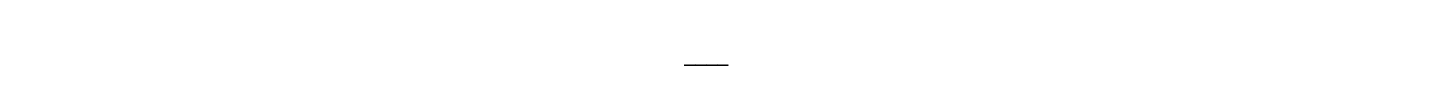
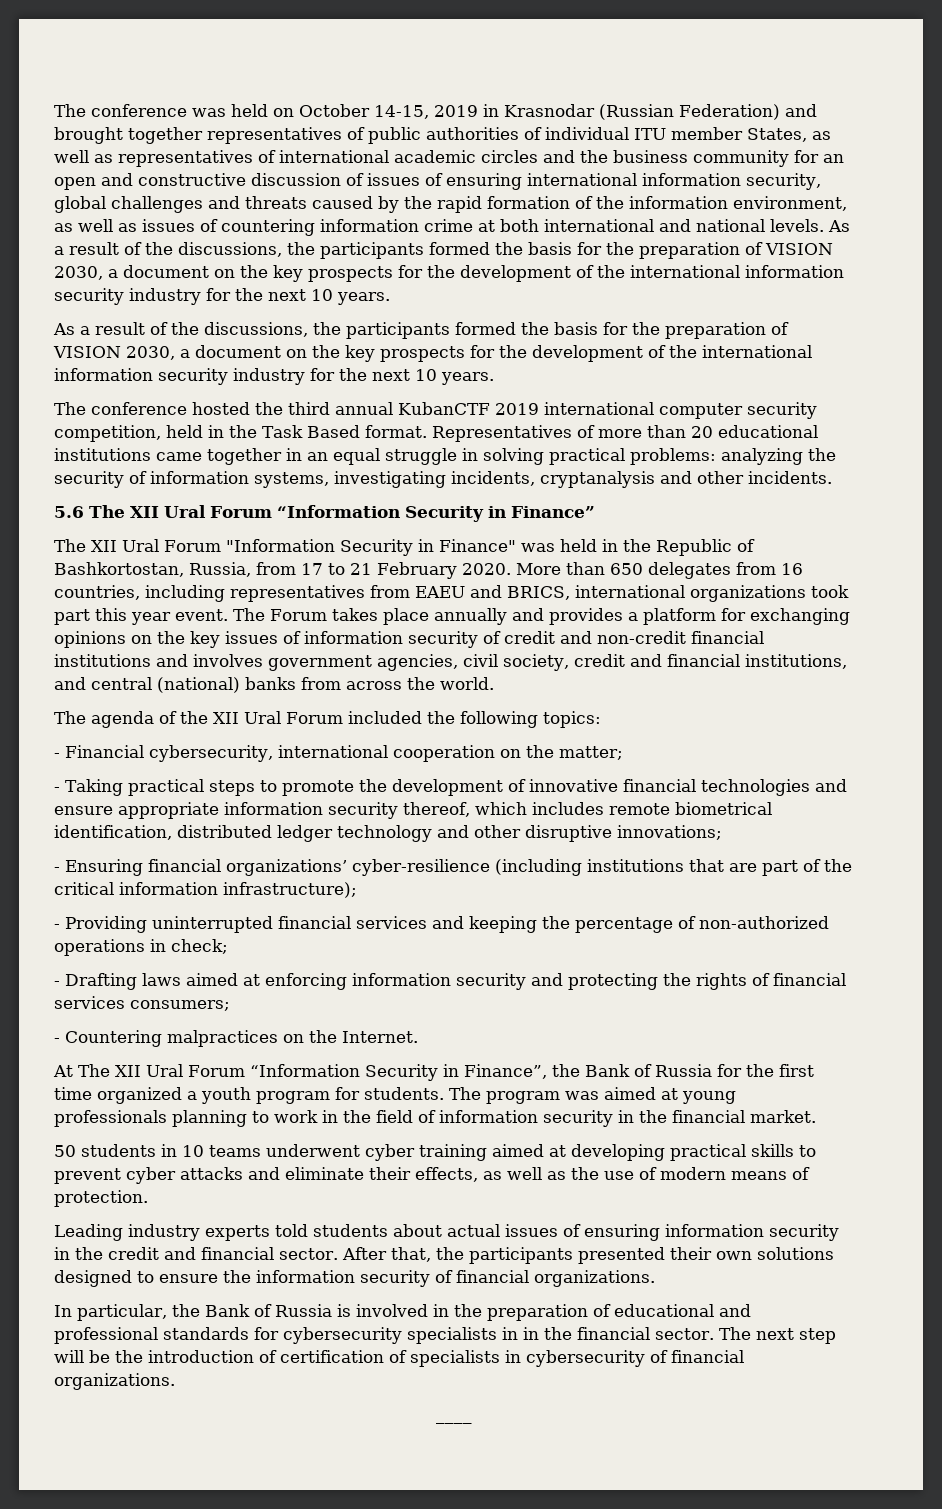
(684, 64) none -> [54,104,817,120] [54,127,831,144] [54,150,844,167] [54,173,821,190] [54,196,847,213] [54,219,850,236] [54,242,833,259] [54,265,844,282] [54,288,390,305] [53,322,789,339] [53,345,812,362] [54,368,494,385] [54,402,817,419] [54,425,818,442] [54,448,836,465] [54,471,832,488] [54,505,595,522] [54,539,755,556] [54,562,803,579] [54,585,849,602] [54,608,850,625] [54,631,764,648] [54,654,847,671] [54,677,494,693] [54,711,601,728] [54,745,623,762] [54,779,847,796] [54,802,772,819] [54,825,722,842] [54,859,852,876] [54,882,357,898] [54,916,829,933] [54,939,228,956] [54,973,846,990] [54,996,230,1011] [54,1030,418,1047] [53,1064,814,1081] [54,1087,736,1104] [54,1110,816,1127] [54,1144,816,1161] [54,1167,810,1184] [54,1190,148,1207] [54,1224,839,1241] [54,1247,834,1264] [54,1270,655,1287] [54,1304,751,1321] [54,1327,836,1344] [54,1350,744,1367] [54,1373,175,1390] The conference was held on October 14-15, 2019 in Krasnodar (Russian Federation) and brought together representatives of public authorities of individual ITU member States, as well as representatives of international academic circles and the business community for an open and constructive discussion of issues of ensuring international information security, global challenges and threats caused by the rapid formation of the information environment, as well as issues of countering information crime at both international and national levels. As a result of the discussions, the participants formed the basis for the preparation of VISION 2030, a document on the key prospects for the development of the international information security industry for the next 10 years. // As a result of the discussions, the participants formed the basis for the preparation of VISION 2030, a document on the key prospects for the development of the international information security industry for the next 10 years. // The conference hosted the third annual KubanCTF 2019 international computer security competition, held in the Task Based format. Representatives of more than 20 educational institutions came together in an equal struggle in solving practical problems: analyzing the security of information systems, investigating incidents, cryptanalysis and other incidents. // 5.6 The XII Ural Forum “Information Security in Finance” // The XII Ural Forum "Information Security in Finance" was held in the Republic of Bashkortostan, Russia, from 17 to 21 February 2020. More than 650 delegates from 16 countries, including representatives from EAEU and BRICS, international organizations took part this year event. The Forum takes place annually and provides a platform for exchanging opinions on the key issues of information security of credit and non-credit financial institutions and involves government agencies, civil society, credit and financial institutions, and central (national) banks from across the world. // The agenda of the XII Ural Forum included the following topics: // - Financial сybersecurity, international cooperation on the matter; // - Taking practical steps to promote the development of innovative financial technologies and ensure appropriate information security thereof, which includes remote biometrical identification, distributed ledger technology and other disruptive innovations; // - Ensuring financial organizations’ cyber-resilience (including institutions that are part of the critical information infrastructure); // - Providing uninterrupted financial services and keeping the percentage of non-authorized operations in check; // - Drafting laws aimed at enforcing information security and protecting the rights of financial services consumers; // - Countering malpractices on the Internet. // At The XII Ural Forum “Information Security in Finance”, the Bank of Russia for the first time organized a youth program for students. The program was aimed at young professionals planning to work in the field of information security in the financial market. // 50 students in 10 teams underwent cyber training aimed at developing practical skills to prevent cyber attacks and eliminate their effects, as well as the use of modern means of protection. // Leading industry experts told students about actual issues of ensuring information security in the credit and financial sector. After that, the participants presented their own solutions designed to ensure the information security of financial organizations. // In particular, the Bank of Russia is involved in the preparation of educational and professional standards for cybersecurity specialists in in the financial sector. The next step will be the introduction of certification of specialists in cybersecurity of financial organizations. //

